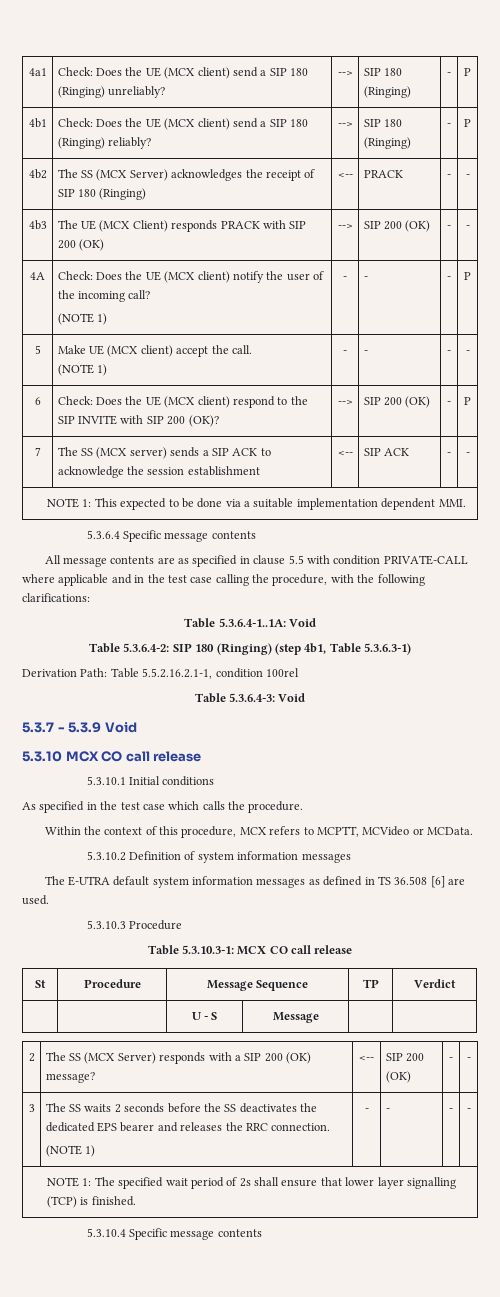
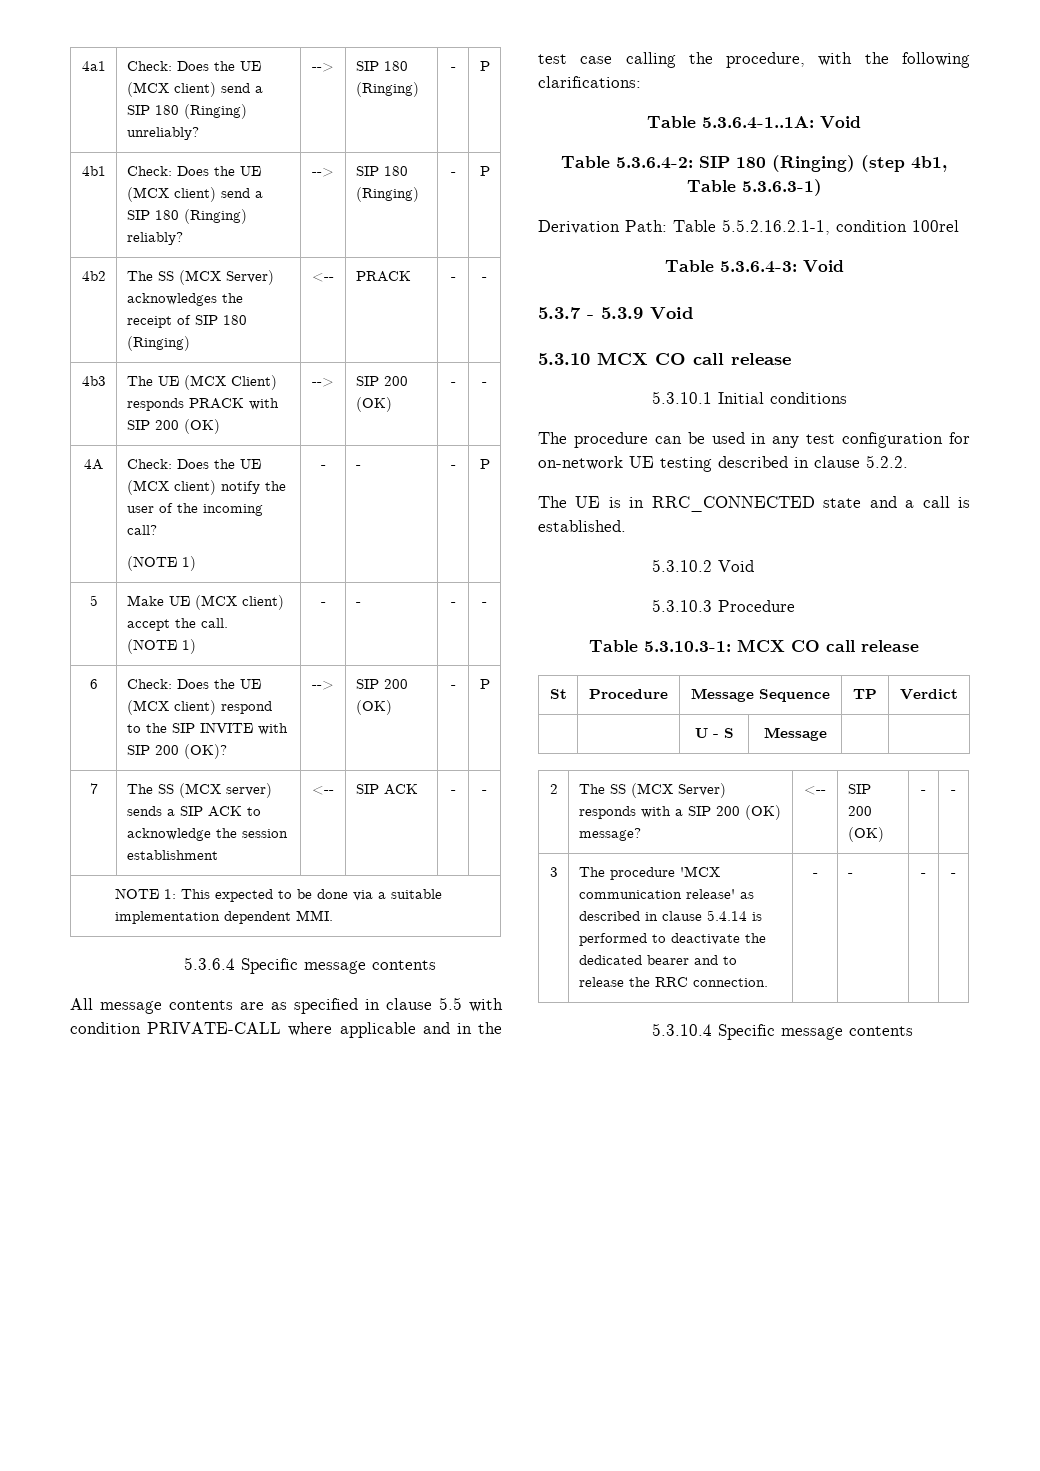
[22,801,304,813] [44,826,474,838] [86,851,351,863] [44,876,466,888] [22,895,49,905] As specified in the test case which calls the procedure. // Within the context of this procedure, MCX refers to MCPTT, MCVideo or MCData. // 5.3.10.2 Definition of system information messages // The E-UTRA default system information messages as defined in TS 36.508 [6] are used. -> [538,432,970,448] [538,455,908,472] [538,496,970,512] [538,520,626,532] [651,559,754,572] The procedure can be used in any test configuration for on-network UE testing described in clause 5.2.2. // The UE is in RRC_CONNECTED state and a call is established. // 5.3.10.2 Void
[68,1103,297,1113] SS waits 2 seconds before the SS deactivates -> [609,866,720,880] [578,889,754,899] [578,910,762,921] [578,933,740,946] procedure 'MCX communication release' as described in clause 5.4.14 is performed to deactivate
[96,1122,117,1132] EPS -> (642, 960) none
[180,1122,223,1131] releases -> [722,956,737,965] [578,977,624,987] to release
[45,1145,95,1157] [364,1108,369,1112] [385,1108,390,1112] [449,1108,453,1112] [466,1108,471,1112] [47,1177,456,1189] [47,1196,136,1208] // (NOTE 1) | - | - | - | - // NOTE 1: The specified wait period of 2s shall ensure that lower layer signalling (TCP) is finished. -> [812,873,818,877] [847,873,853,877] [921,873,926,877] [951,873,956,877] | - | - | - | -

